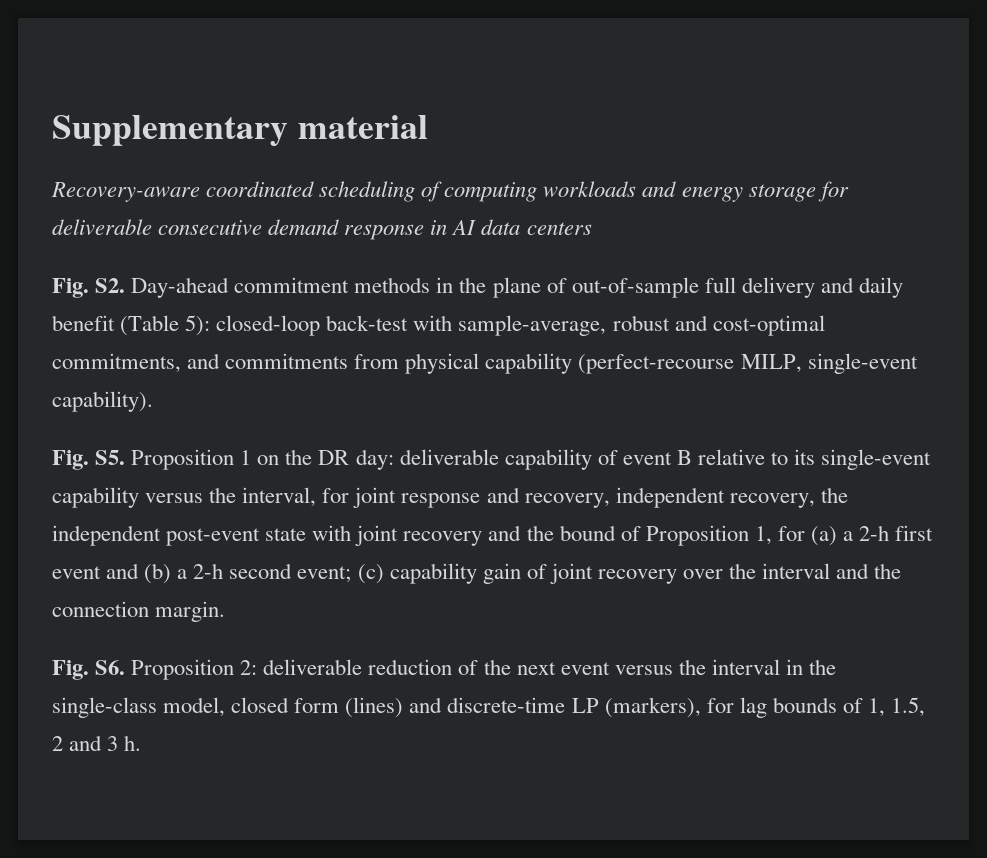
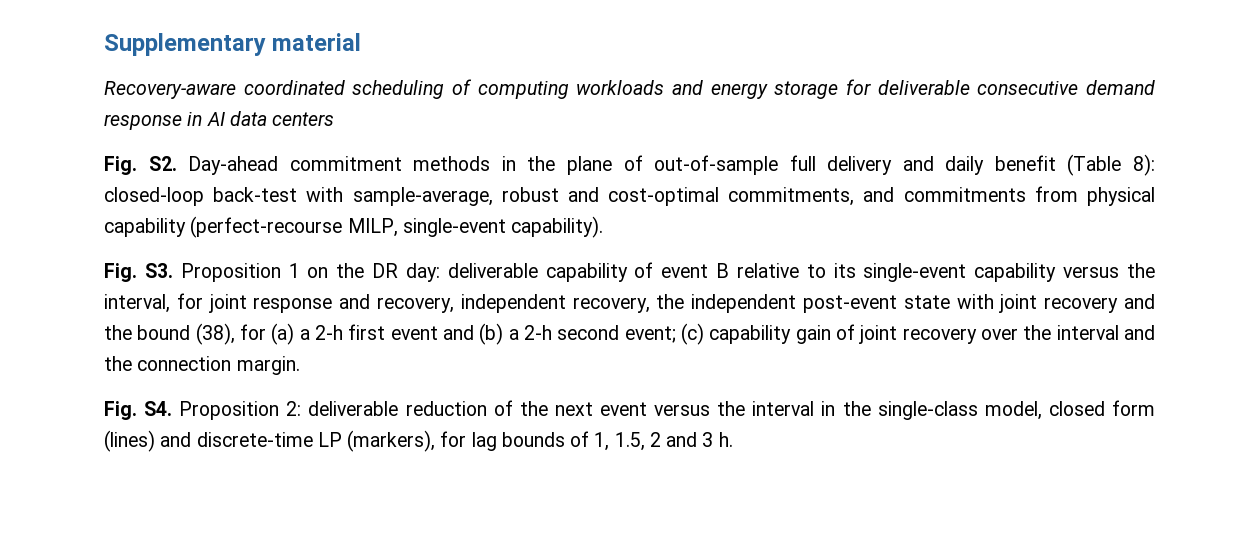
[185,315,211,336] 5): -> [1133,154,1155,176] 8):
[95,450,126,465] S5. -> [144,263,173,278] S3.
[620,525,772,546] of Proposition 1, -> [195,323,235,345] (38),
[95,660,126,675] S6. -> [144,401,173,416] S4.

